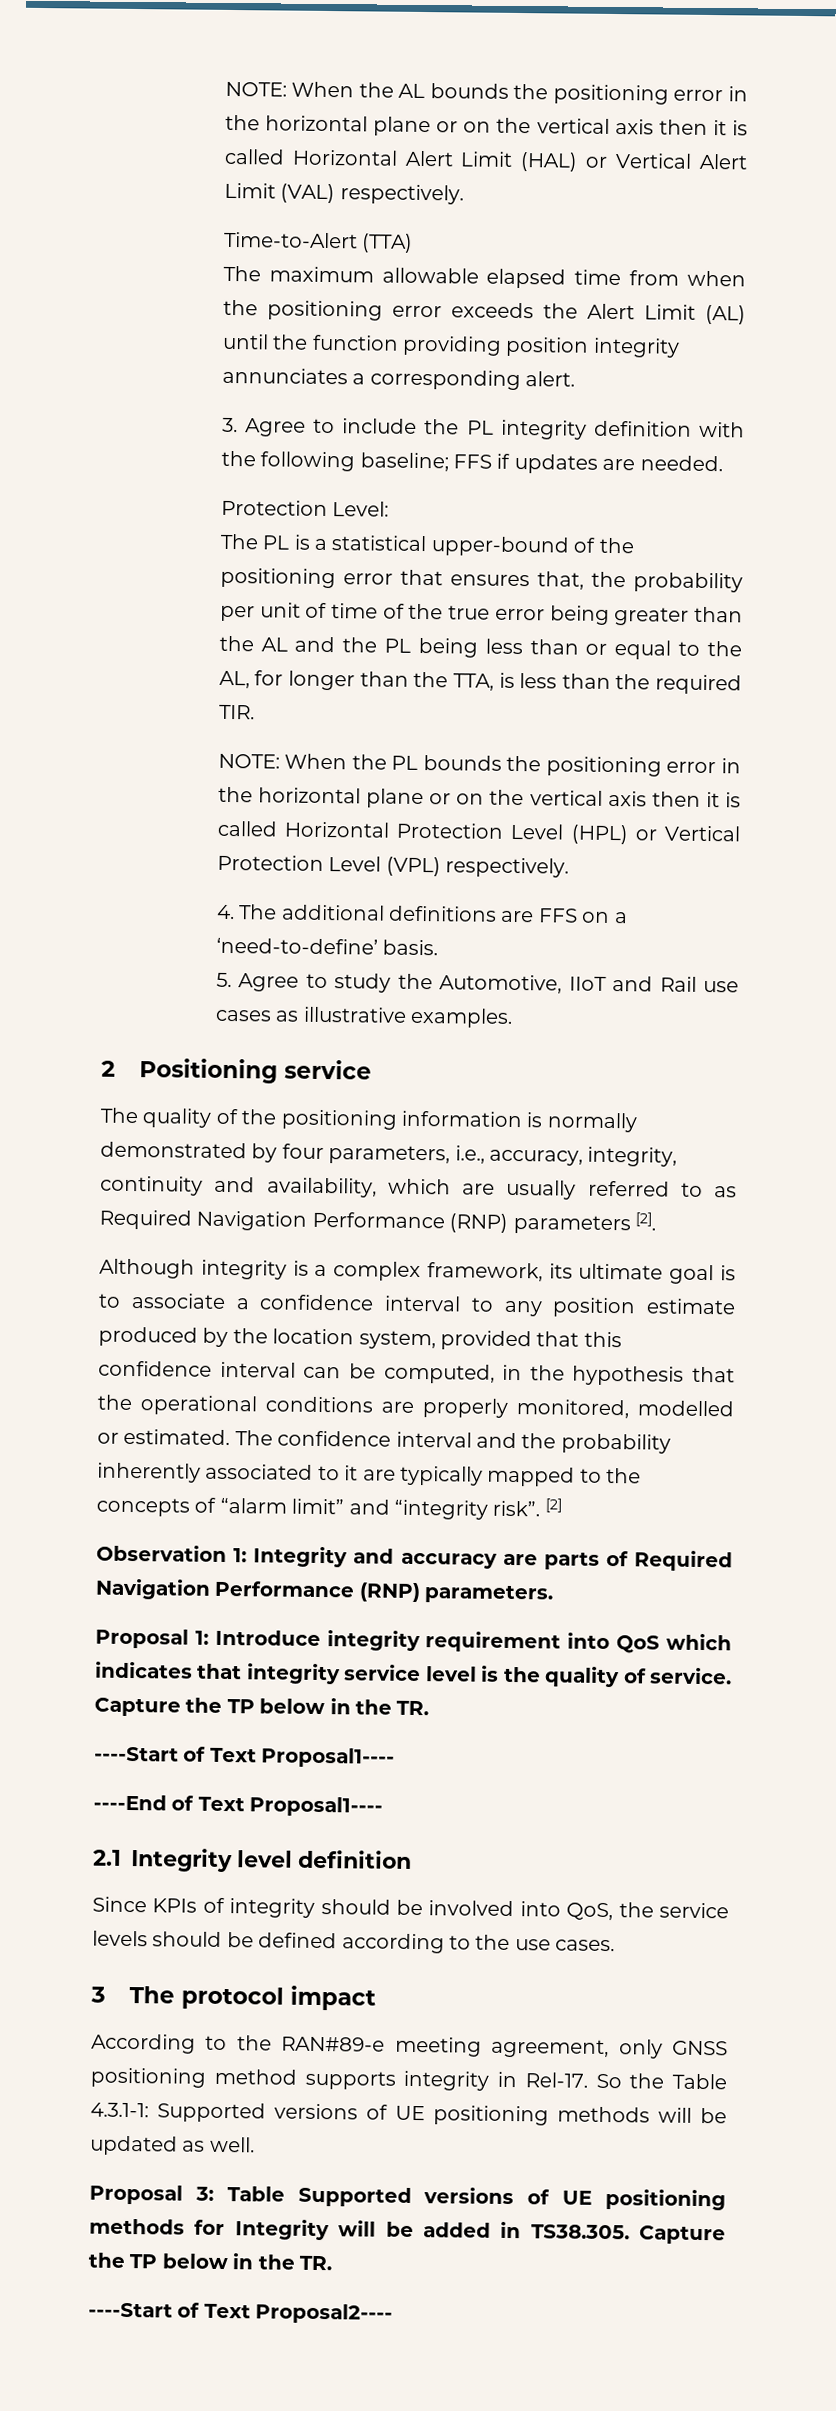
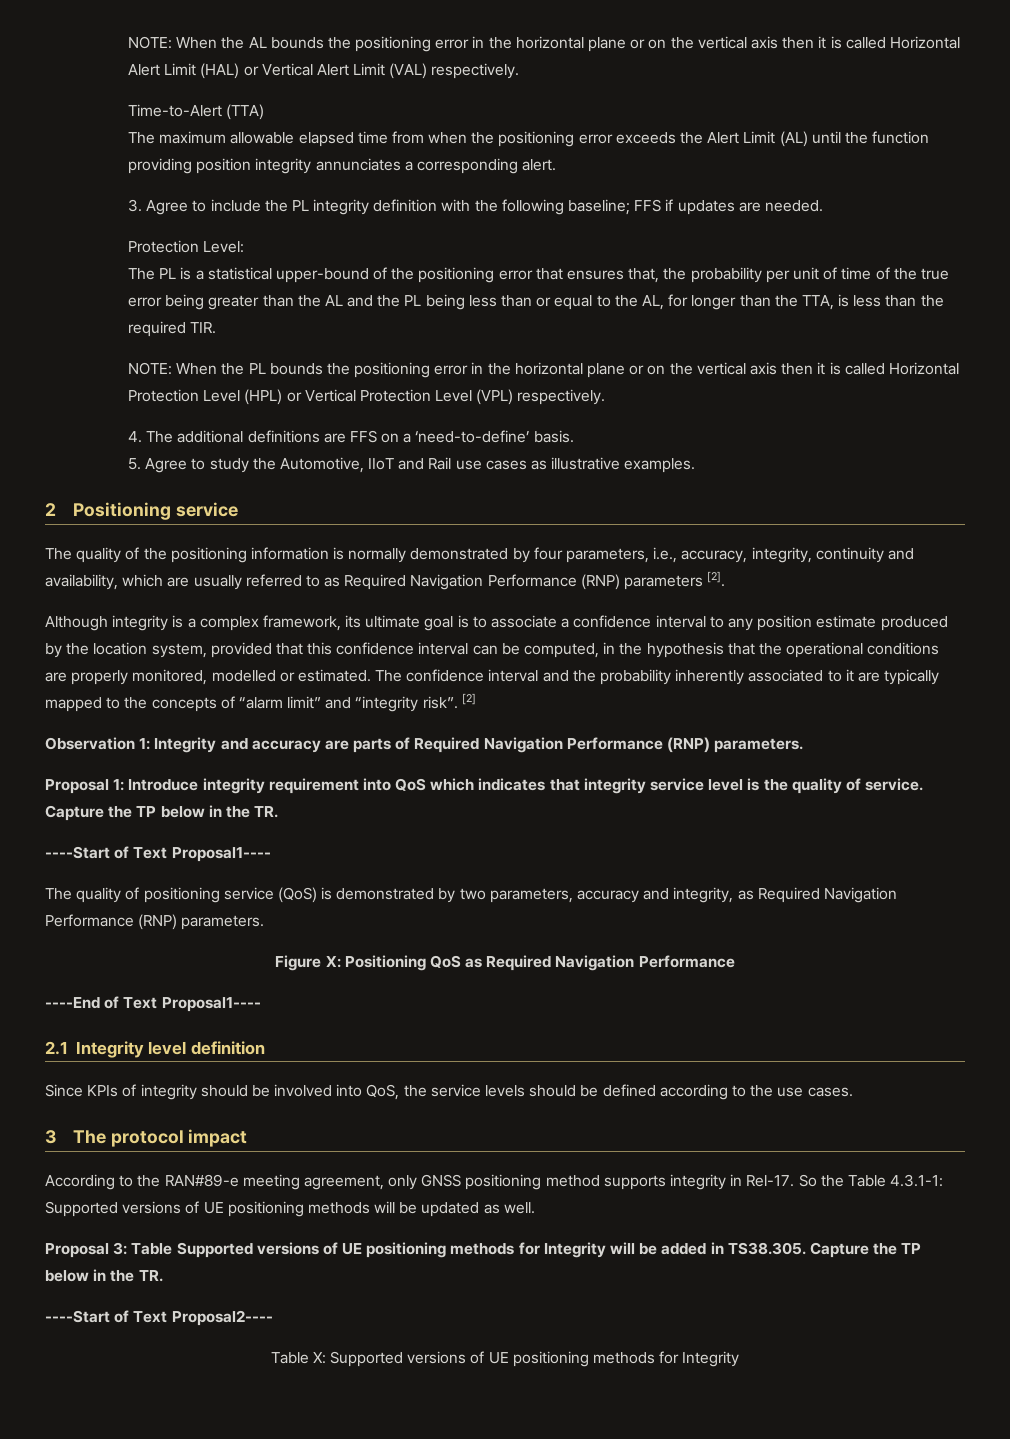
(396, 1757) none -> [45,887,897,903] [45,914,265,930] [275,955,735,971] // The quality of positioning service (QoS) is demonstrated by two parameters, accuracy and integrity, as Required Navigation Performance (RNP) parameters. // Figure X: Positioning QoS as Required Navigation Performance
(394, 2313) none -> [270,1351,740,1367] // Table X: Supported versions of UE positioning methods for Integrity

